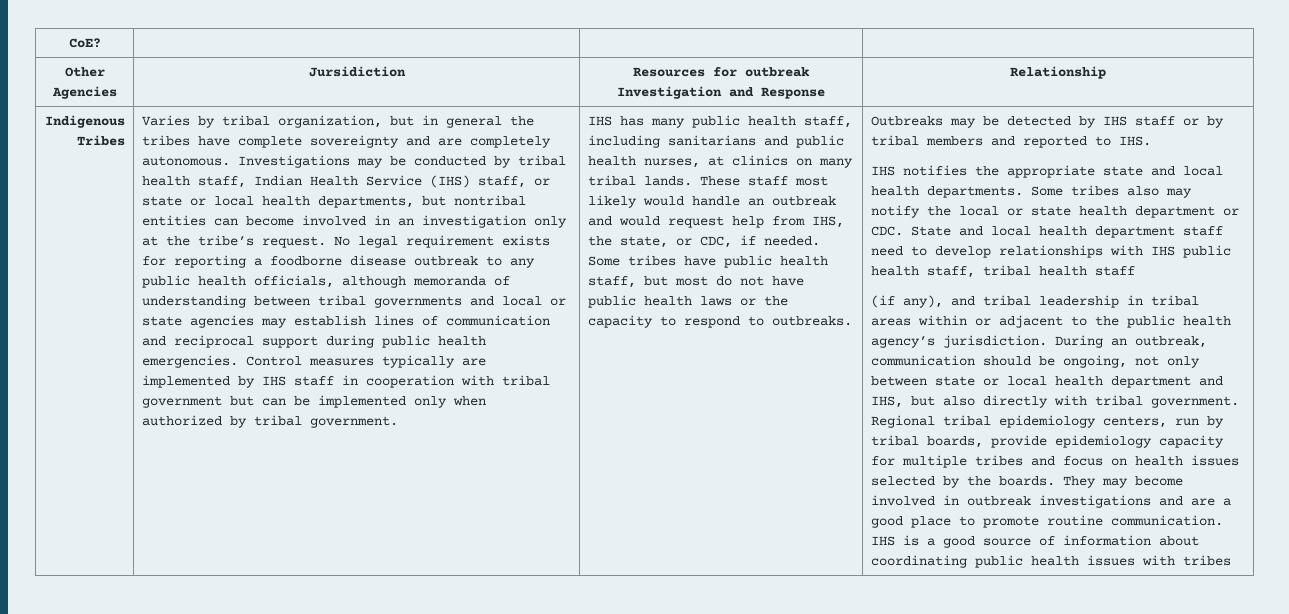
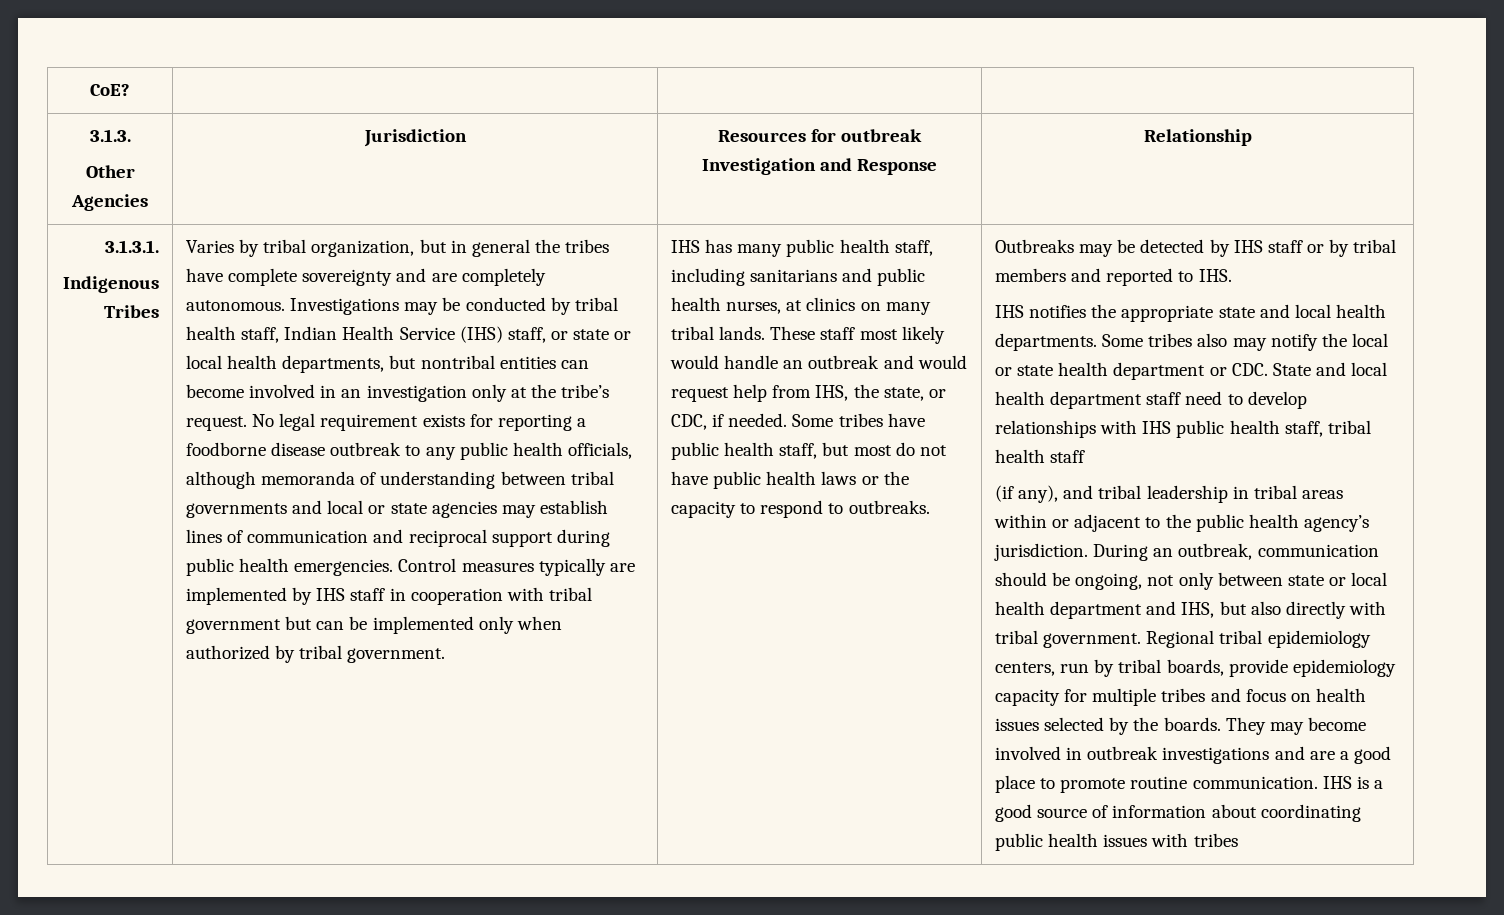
(101, 43) none -> [89,129,131,142] 3.1.3. //
[308,66,406,77] Jursidiction -> [363,129,467,147] Jurisdiction
(1106, 72) none -> [104,240,159,253] 3.1.3.1. //

